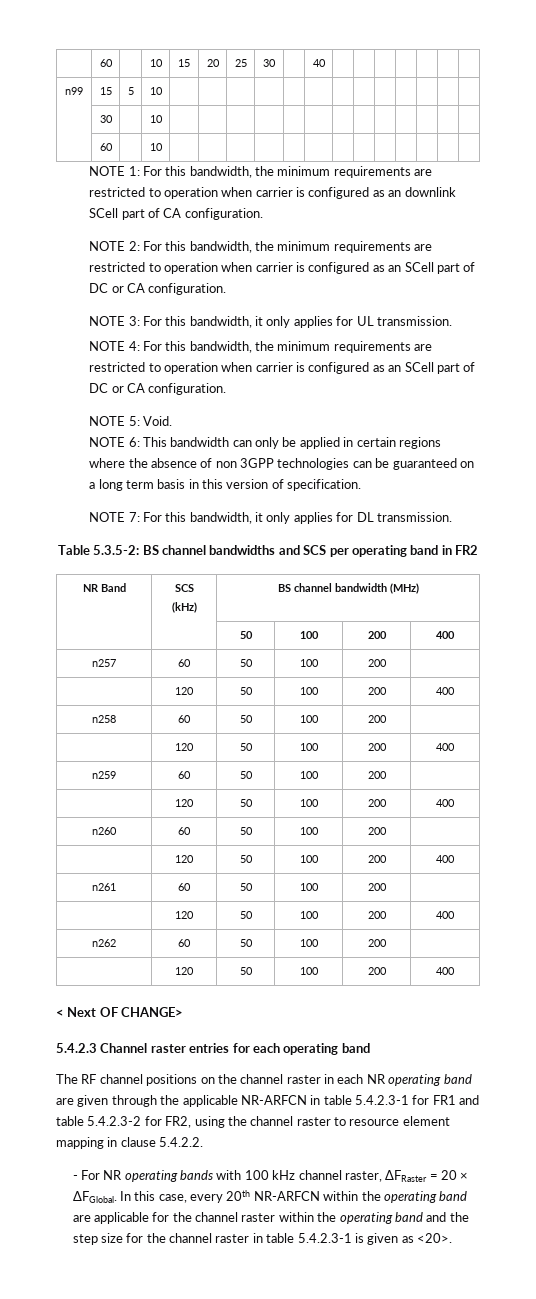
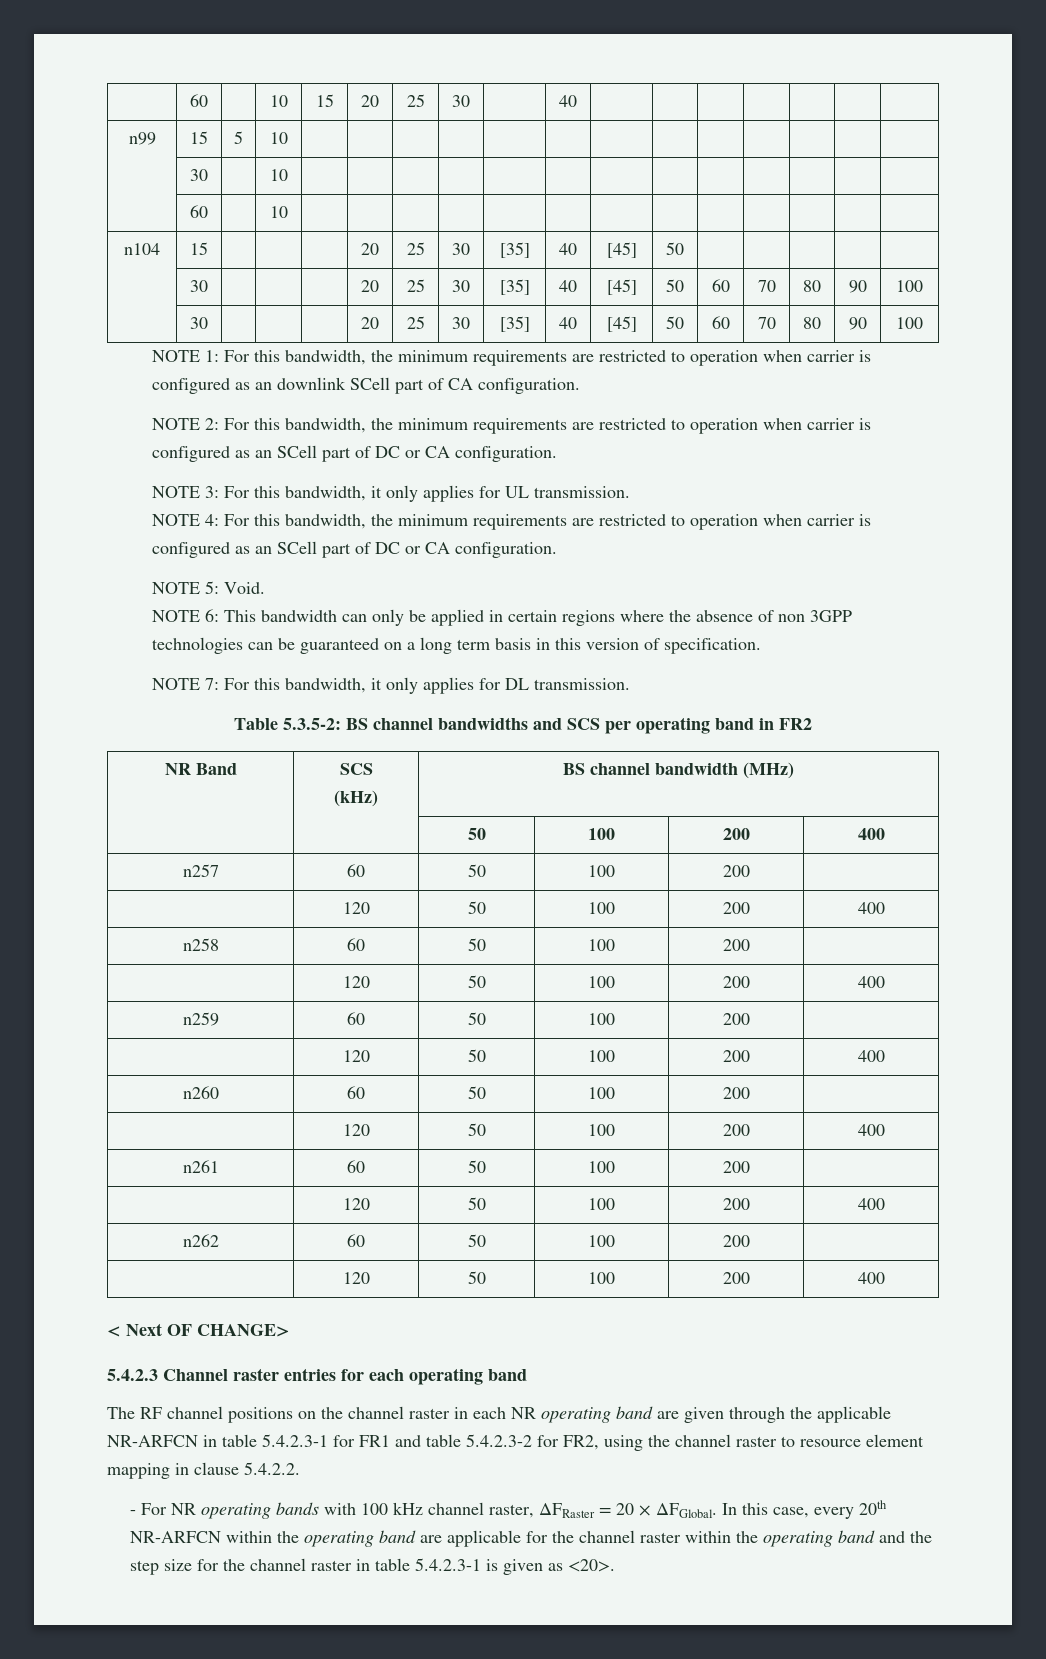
(163, 147) none -> [124,243,160,255] [190,242,208,255] [361,243,379,255] [406,242,425,255] [452,243,470,255] [499,242,530,258] [559,243,577,255] [606,242,637,258] [666,242,684,255] [190,280,208,292] [361,280,379,292] [406,279,425,292] [452,280,470,292] [499,279,530,295] [559,280,577,292] [606,279,637,295] [666,279,684,292] [711,279,730,292] [757,280,776,292] [803,280,821,292] [848,280,867,293] [896,280,923,292] [190,317,208,329] [361,317,379,329] [406,316,425,329] [452,317,470,329] [499,316,530,332] [559,317,577,329] [606,316,637,332] [666,316,684,329] [711,316,730,329] [757,317,776,329] [803,317,821,329] [848,317,867,330] [896,317,923,329] // n104 | 15 | | | | 20 | 25 | 30 | [35] | 40 | [45] | 50 | | | | | // | 30 | | | | 20 | 25 | 30 | [35] | 40 | [45] | 50 | 60 | 70 | 80 | 90 | 100 // | 30 | | | | 20 | 25 | 30 | [35] | 40 | [45] | 50 | 60 | 70 | 80 | 90 | 100

